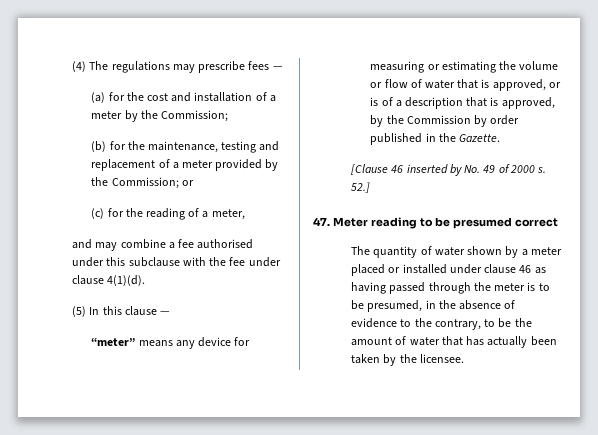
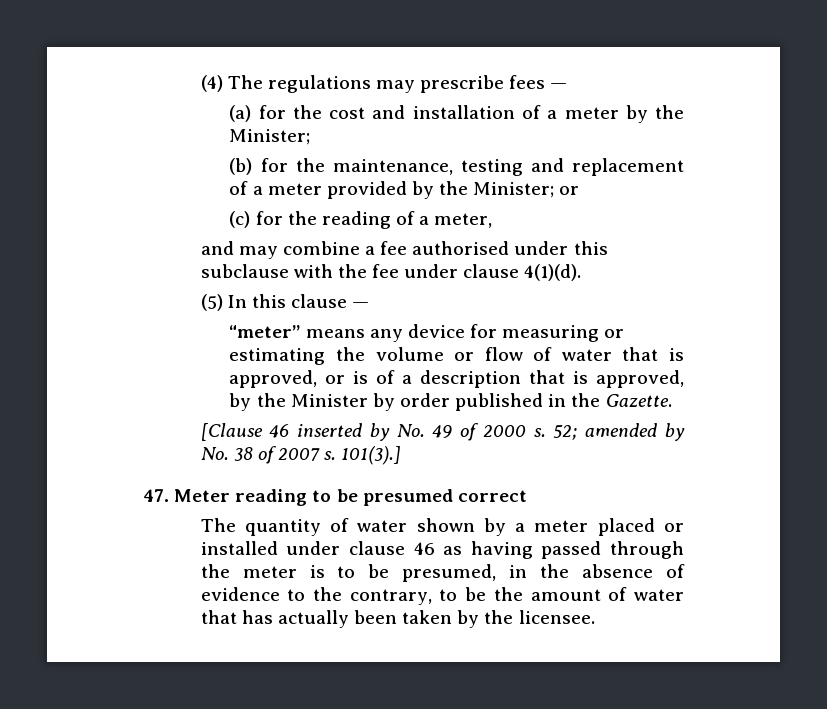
[160,110,228,122] Commission; -> [229,129,311,145] Minister;
[111,177,179,189] Commission; -> [473,182,555,198] Minister;
[406,115,471,124] Commission -> [290,394,368,407] Minister
[351,182,371,193] 52.] -> [553,423,685,441] [200,446,402,465] 52; amended by No. 38 of 2007 s. 101(3).]

